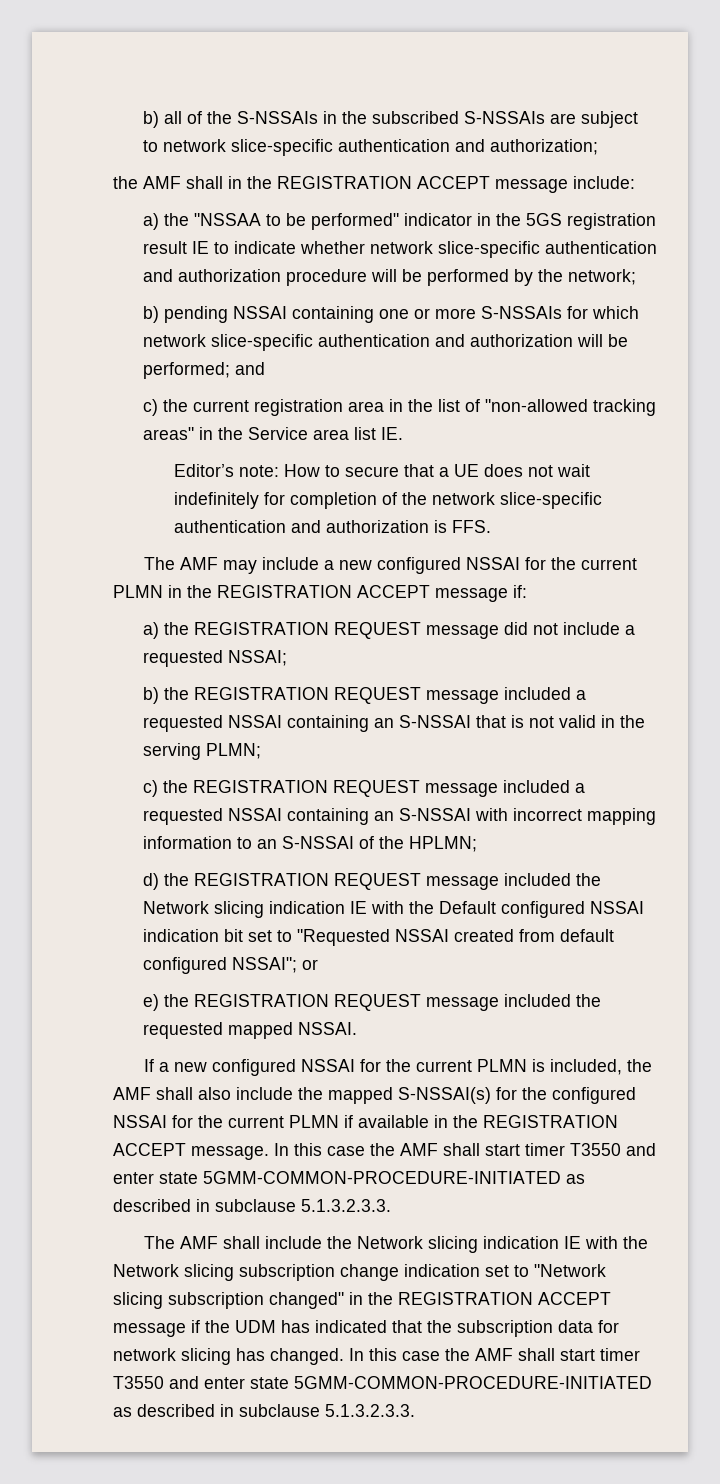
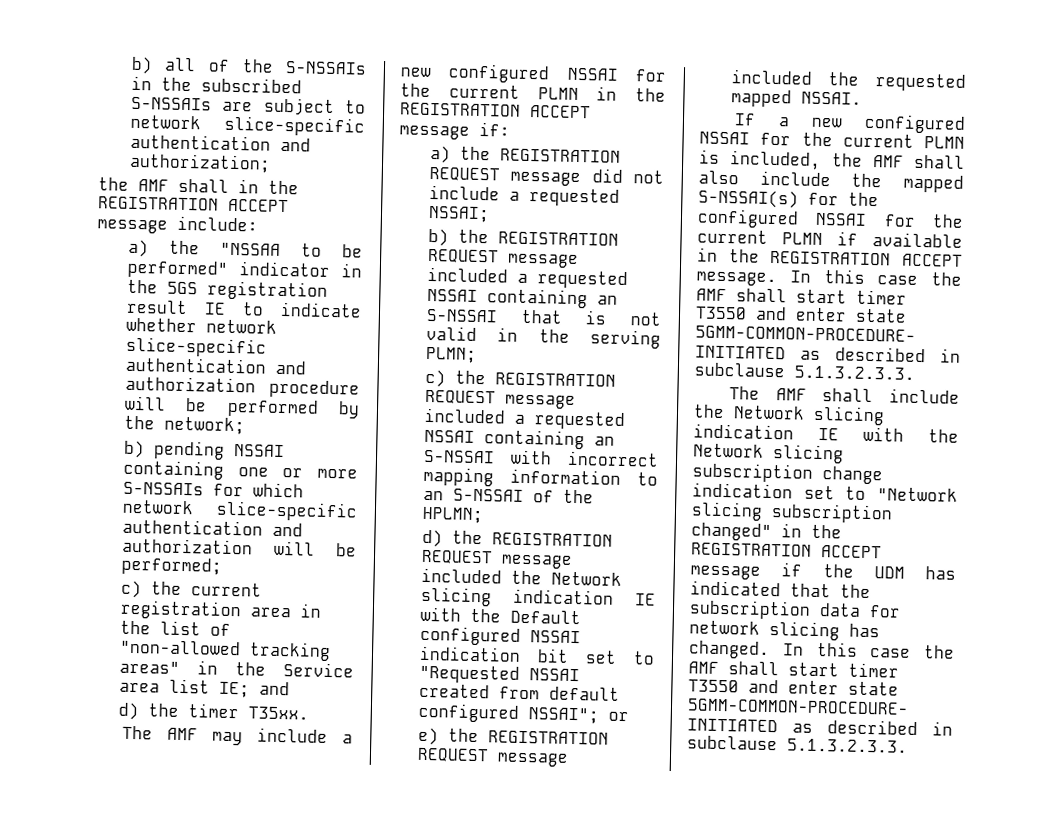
[235,362,266,375] and -> (222, 566) none
[381,427,404,440] [173,464,590,477] [173,492,602,509] [173,520,491,533] IE. // Editor’s note: How to secure that a UE does not wait indefinitely for completion of the network slice-specific authentication and authorization is FFS. -> [218,681,290,698] [117,702,309,721] IE; and // d) the timer T35xx.

